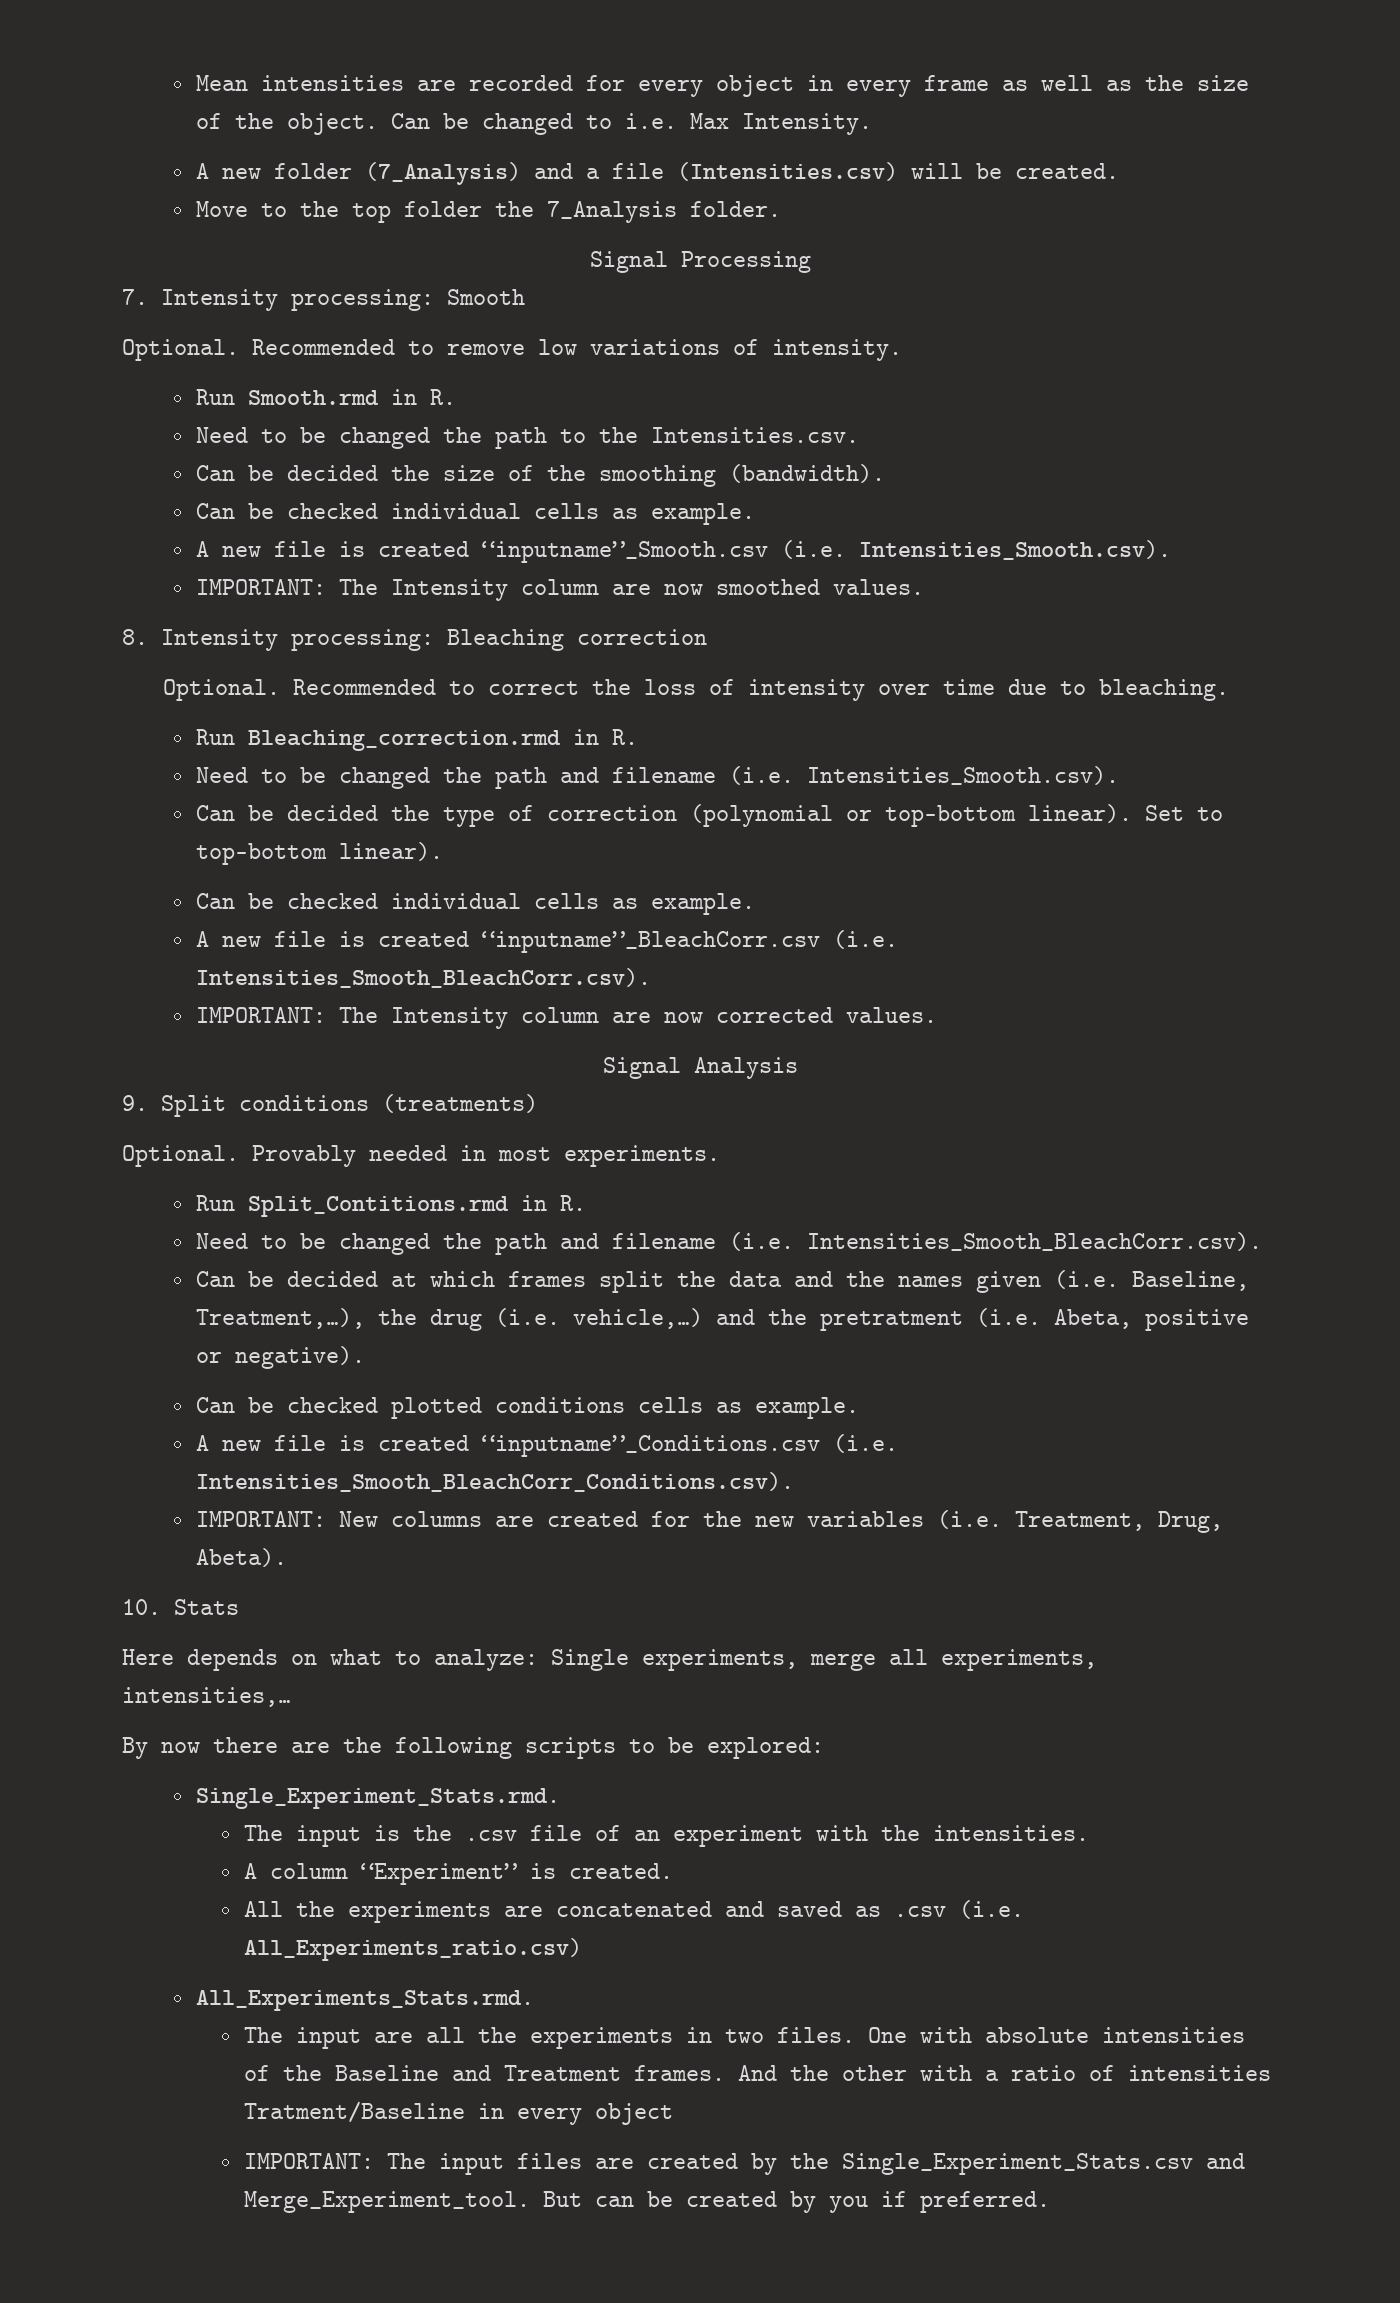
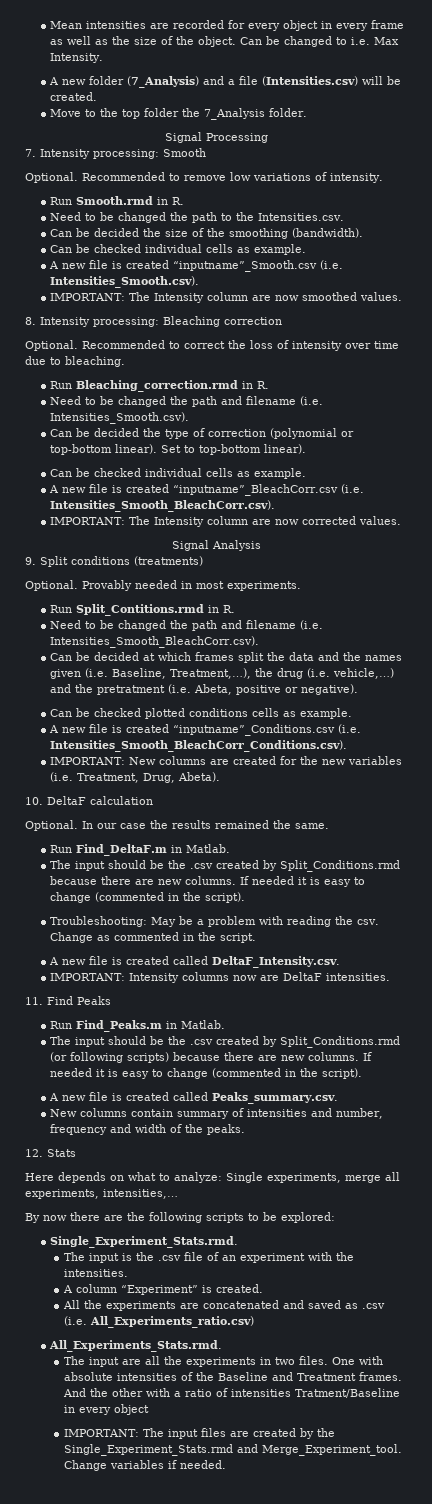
(161, 1607) none -> [47,796,153,805] [25,820,329,831] [50,844,231,856] [50,860,401,872] [50,876,366,887] [50,892,246,903] [50,916,380,927] [50,932,257,943] [49,956,341,968] [50,972,391,983] [25,996,111,1005] [50,1020,226,1032] [50,1036,401,1048] [50,1052,373,1063] [50,1068,363,1079] [49,1092,339,1104] [50,1108,384,1119] [50,1124,246,1135] [25,1149,43,1157] DeltaF calculation // Optional. In our case the results remained the same. // Run Find_DeltaF.m in Matlab. // The input should be the .csv created by Split_Conditions.rmd because there are new columns. If needed it is easy to change (commented in the script). // Troubleshooting: May be a problem with reading the csv. Change as commented in the script. // A new file is created called DeltaF_Intensity.csv. // IMPORTANT: Intensity columns now are DeltaF intensities. // 11. Find Peaks // Run Find_Peaks.m in Matlab. // The input should be the .csv created by Split_Conditions.rmd (or following scripts) because there are new columns. If needed it is easy to change (commented in the script). // A new file is created called Peaks_summary.csv. // New columns contain summary of intensities and number, frequency and width of the peaks. // 12.
[841,2153,1193,2175] Single_Experiment_Stats.csv -> [63,1444,233,1456] Single_Experiment_Stats.rmd
[542,2191,1050,2213] But can be created by you if preferred. -> [63,1460,226,1471] Change variables if needed.

